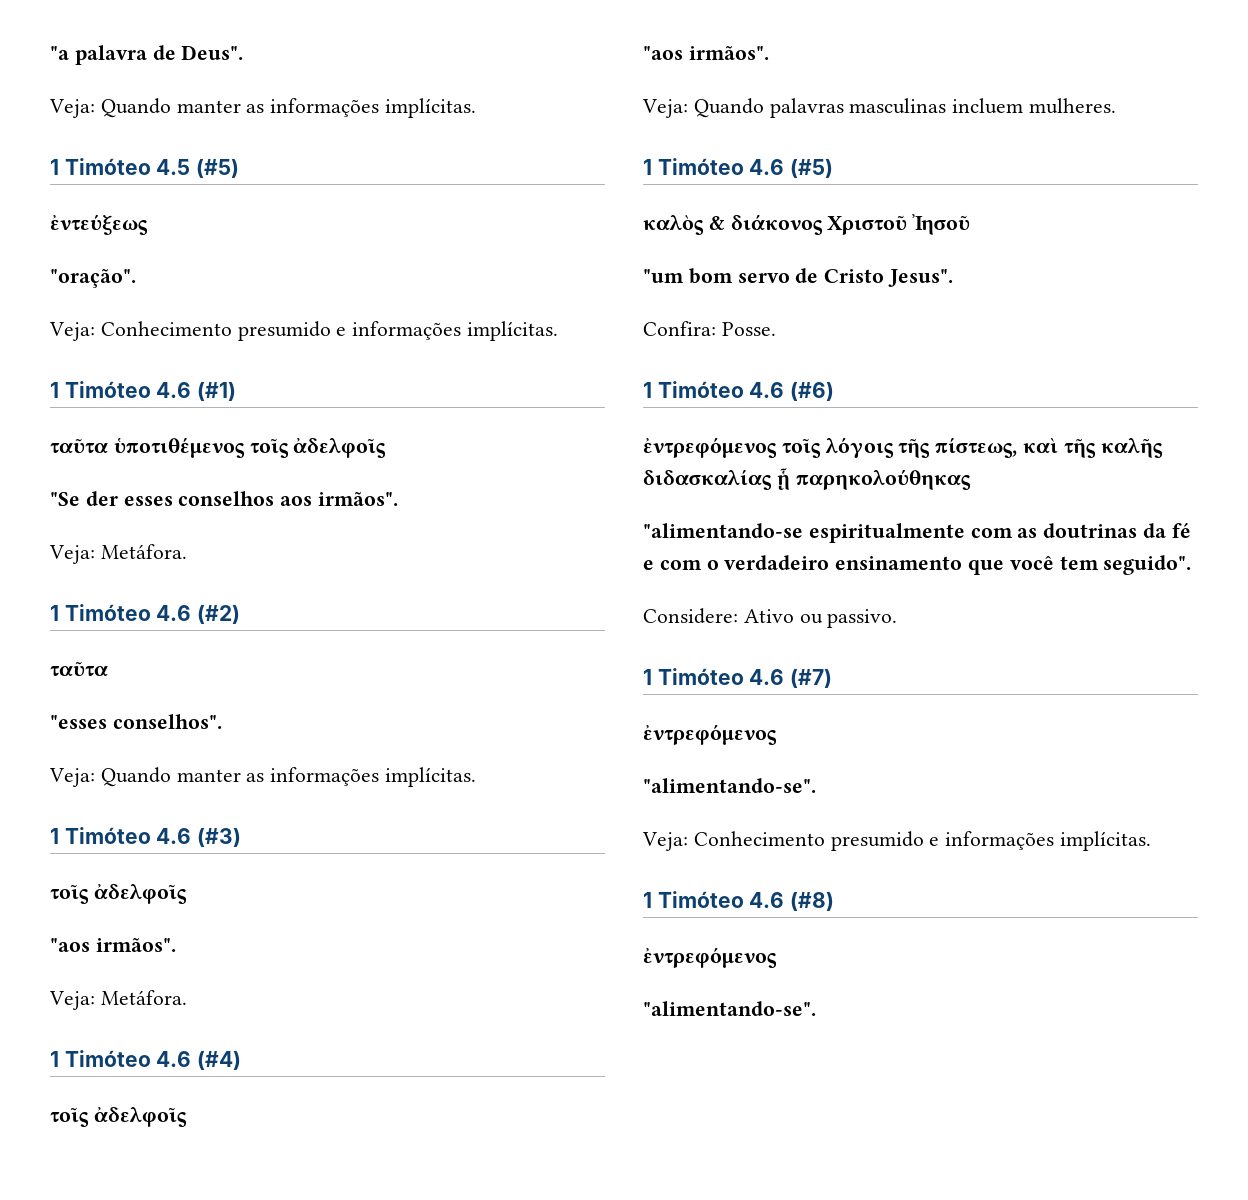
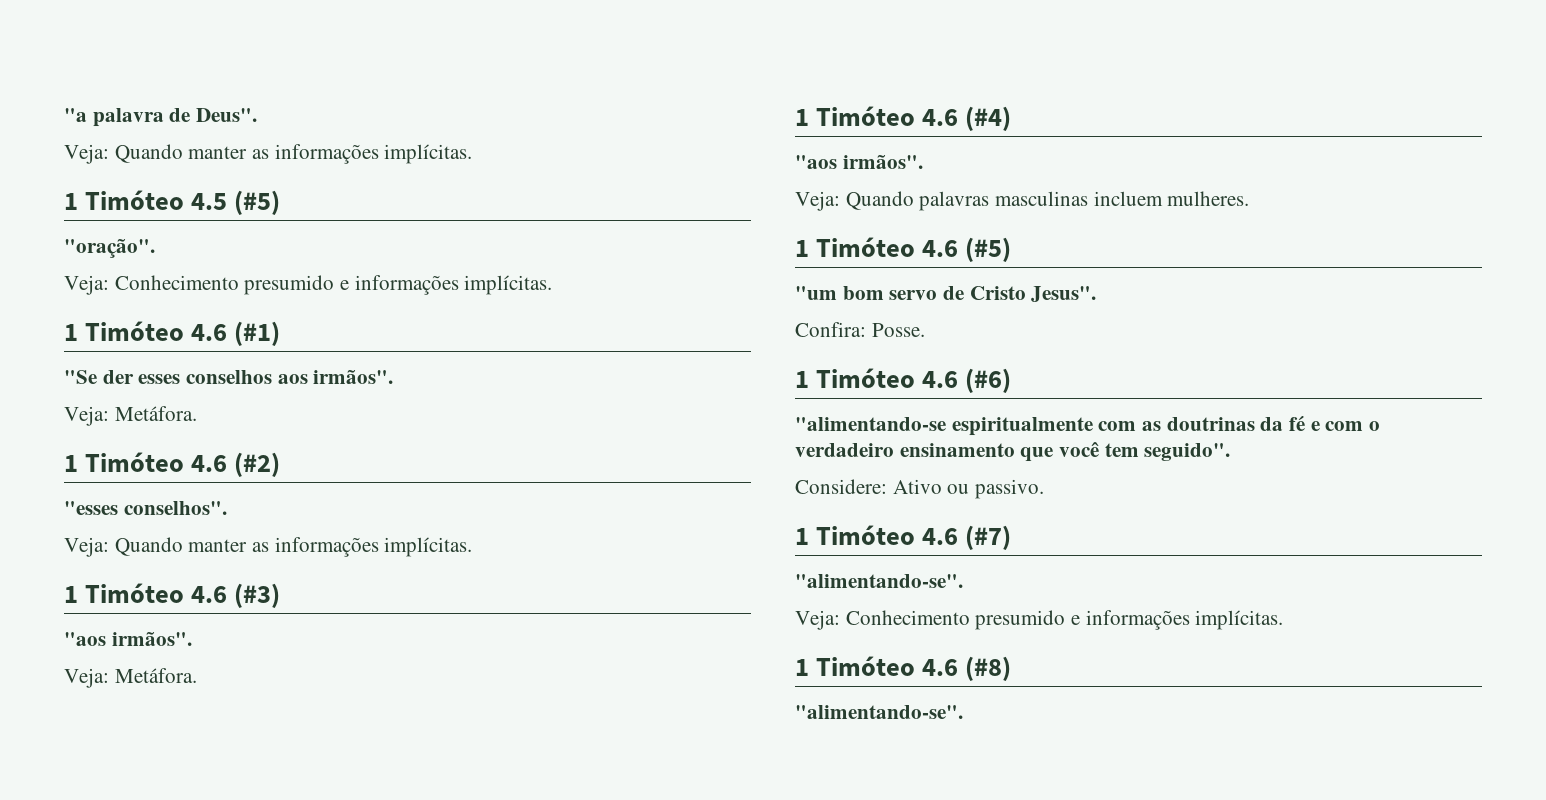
[50,214,148,235] // ἐντεύξεως -> (281, 202) none
[50,437,387,458] // ταῦτα ὑποτιθέμενος τοῖς ἀδελφοῖς -> (281, 333) none
[50,661,108,676] // ταῦτα -> (281, 464) none
[50,884,187,904] // τοῖς ἀδελφοῖς -> (281, 595) none
[50,1107,187,1127] // τοῖς ἀδελφοῖς -> (1012, 118) none
[643,214,971,235] // καλὸς & διάκονος Χριστοῦ Ἰησοῦ -> (1012, 249) none
[643,437,1163,458] [643,467,971,490] // ἐντρεφόμενος τοῖς λόγοις τῆς πίστεως, καὶ τῆς καλῆς διδασκαλίας ᾗ παρηκολούθηκας -> (1012, 380) none
[643,724,777,745] // ἐντρεφόμενος -> (1012, 537) none
[643,947,777,968] // ἐντρεφόμενος -> (1012, 668) none

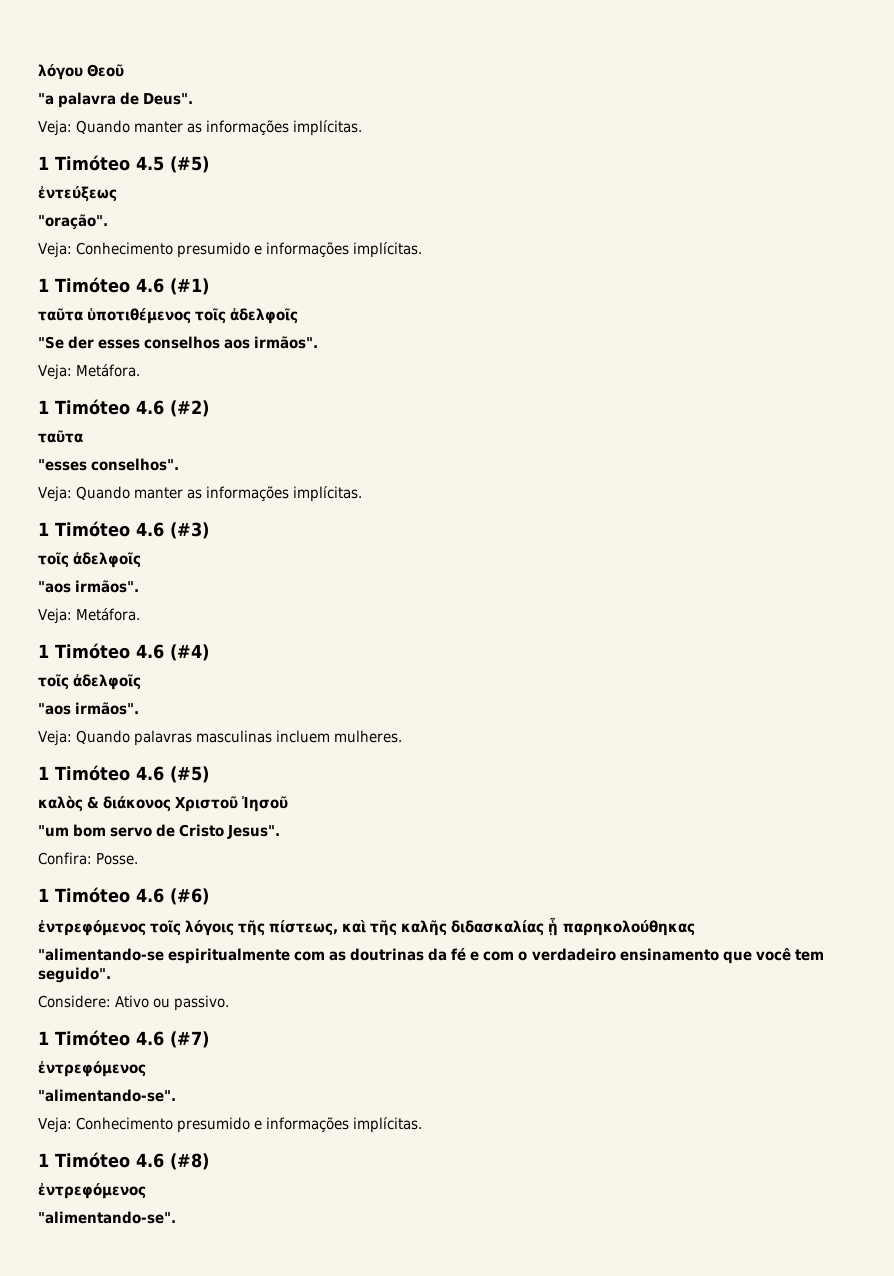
(64, 115) none -> [38,64,125,80] λόγου Θεοῦ //
(281, 202) none -> [38,186,117,202] // ἐντεύξεως
(281, 333) none -> [38,308,299,324] // ταῦτα ὑποτιθέμενος τοῖς ἀδελφοῖς
(281, 464) none -> [38,430,83,443] // ταῦτα
(281, 595) none -> [38,552,142,568] // τοῖς ἀδελφοῖς
(1012, 118) none -> [38,674,142,690] // τοῖς ἀδελφοῖς
(1012, 249) none -> [38,796,289,812] // καλὸς & διάκονος Χριστοῦ Ἰησοῦ
(1012, 380) none -> [38,917,695,936] // ἐντρεφόμενος τοῖς λόγοις τῆς πίστεως, καὶ τῆς καλῆς διδασκαλίας ᾗ παρηκολούθηκας
(1012, 537) none -> [38,1061,146,1077] // ἐντρεφόμενος
(1012, 668) none -> [38,1183,146,1199] // ἐντρεφόμενος

